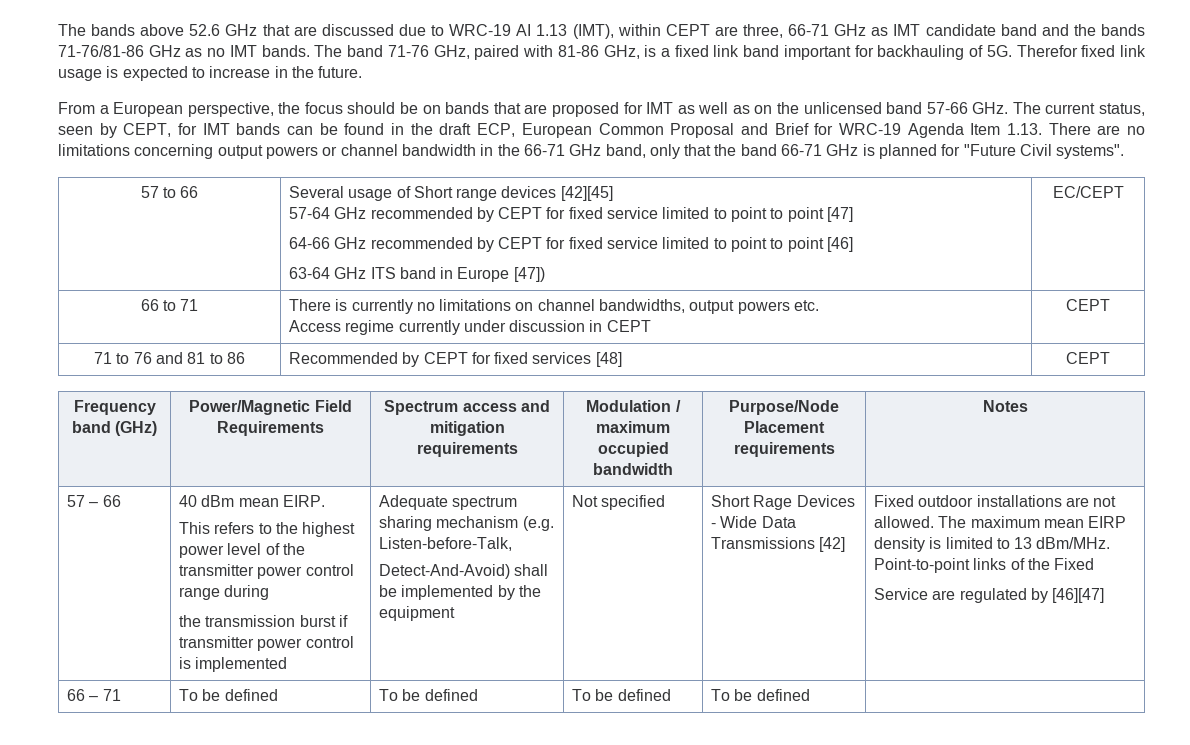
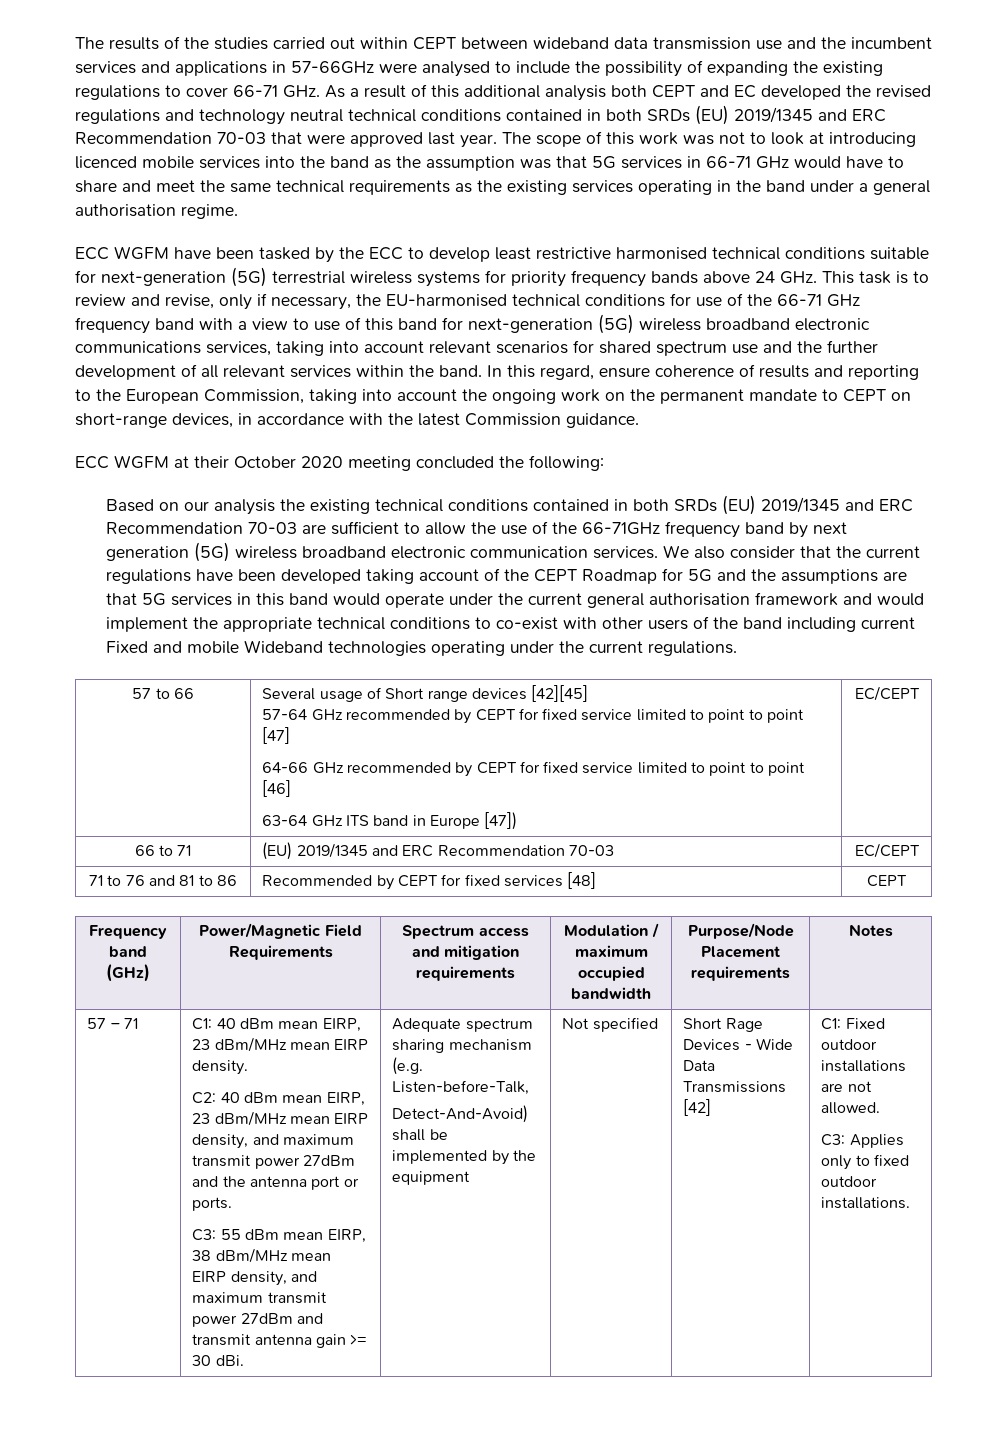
[58,24,1146,39] [58,45,1147,60] [58,66,363,81] [58,102,1146,117] [58,123,1145,138] [58,144,1125,159] The bands above 52.6 GHz that are discussed due to WRC-19 AI 1.13 (IMT), within CEPT are three, 66-71 GHz as IMT candidate band and the bands 71-76/81-86 GHz as no IMT bands. The band 71-76 GHz, paired with 81-86 GHz, is a fixed link band important for backhauling of 5G. Therefor fixed link usage is expected to increase in the future. // From a European perspective, the focus should be on bands that are proposed for IMT as well as on the unlicensed band 57-66 GHz. The current status, seen by CEPT, for IMT bands can be found in the draft ECP, European Common Proposal and Brief for WRC-19 Agenda Item 1.13. There are no limitations concerning output powers or channel bandwidth in the 66-71 GHz band, only that the band 66-71 GHz is planned for "Future Civil systems". -> [75,36,932,50] [75,60,883,77] [75,84,931,101] [75,105,886,125] [75,131,916,148] [75,156,904,171] [75,180,930,195] [75,204,238,219] [75,246,929,263] [75,267,929,287] [75,293,860,310] [75,314,870,334] [75,340,878,356] [75,364,919,380] [75,389,911,404] [75,413,639,428] [75,455,604,471] [105,495,913,515] [105,521,847,538] [105,542,920,562] [105,568,907,584] [105,592,924,608] [105,616,915,632] [105,640,737,656] The results of the studies carried out within CEPT between wideband data transmission use and the incumbent services and applications in 57-66GHz were analysed to include the possibility of expanding the existing regulations to cover 66-71 GHz. As a result of this additional analysis both CEPT and EC developed the revised regulations and technology neutral technical conditions contained in both SRDs (EU) 2019/1345 and ERC Recommendation 70-03 that were approved last year. The scope of this work was not to look at introducing licenced mobile services into the band as the assumption was that 5G services in 66-71 GHz would have to share and meet the same technical requirements as the existing services operating in the band under a general authorisation regime. // ECC WGFM have been tasked by the ECC to develop least restrictive harmonised technical conditions suitable for next-generation (5G) terrestrial wireless systems for priority frequency bands above 24 GHz. This task is to review and revise, only if necessary, the EU-harmonised technical conditions for use of the 66-71 GHz frequency band with a view to use of this band for next-generation (5G) wireless broadband electronic communications services, taking into account relevant scenarios for shared spectrum use and the further development of all relevant services within the band. In this regard, ensure coherence of results and reporting to the European Commission, taking into account the ongoing work on the permanent mandate to CEPT on short-range devices, in accordance with the latest Commission guidance. // ECC WGFM at their October 2020 meeting concluded the following: // Based on our analysis the existing technical conditions contained in both SRDs (EU) 2019/1345 and ERC Recommendation 70-03 are sufficient to allow the use of the 66-71GHz frequency band by next generation (5G) wireless broadband electronic communication services. We also consider that the current regulations have been developed taking account of the CEPT Roadmap for 5G and the assumptions are that 5G services in this band would operate under the current general authorisation framework and would implement the appropriate technical conditions to co-exist with other users of the band including current Fixed and mobile Wideband technologies operating under the current regulations.
[288,299,820,314] [288,320,651,335] [1066,299,1110,311] There is currently no limitations on channel bandwidths, output powers etc. // Access regime currently under discussion in CEPT | CEPT -> [262,842,614,860] [854,843,920,858] (EU) 2019/1345 and ERC Recommendation 70-03 | EC/CEPT
[102,495,121,507] [178,495,325,507] [178,522,356,537] [178,543,305,558] [178,564,354,579] [178,585,270,600] [178,615,348,627] [178,636,354,651] [178,657,288,672] 66 | 40 dBm mean EIRP. // This refers to the highest power level of the transmitter power control range during // the transmission burst if transmitter power control is implemented -> [123,1018,138,1029] [192,1018,361,1032] [192,1037,369,1052] [192,1060,249,1075] [192,1092,365,1106] [192,1111,369,1126] [192,1134,354,1149] [192,1155,355,1169] [192,1176,359,1190] [192,1197,233,1211] [192,1229,366,1243] [192,1248,331,1263] [192,1271,317,1286] [192,1292,327,1304] [192,1313,323,1327] [192,1334,368,1348] [192,1355,244,1366] 71 | C1: 40 dBm mean EIRP, 23 dBm/MHz mean EIRP density. // C2: 40 dBm mean EIRP, 23 dBm/MHz mean EIRP density, and maximum transmit power 27dBm and the antenna port or ports. // C3: 55 dBm mean EIRP, 38 dBm/MHz mean EIRP density, and maximum transmit power 27dBm and transmit antenna gain >= 30 dBi.
(846, 544) none -> [821,1018,842,1030] C1:
[938,516,1127,528] [873,537,1111,552] [873,558,1095,573] [873,588,1105,603] [66,689,121,701] [178,689,278,701] [378,689,478,701] [571,689,671,701] [710,689,810,701] The maximum mean EIRP density is limited to 13 dBm/MHz. Point-to-point links of the Fixed // Service are regulated by [46][47] // 66 – 71 | To be defined | To be defined | To be defined | To be defined | -> [821,1134,904,1148] [821,1154,909,1170] [821,1176,878,1187] [821,1197,911,1209] // C3: Applies only to fixed outdoor installations.

